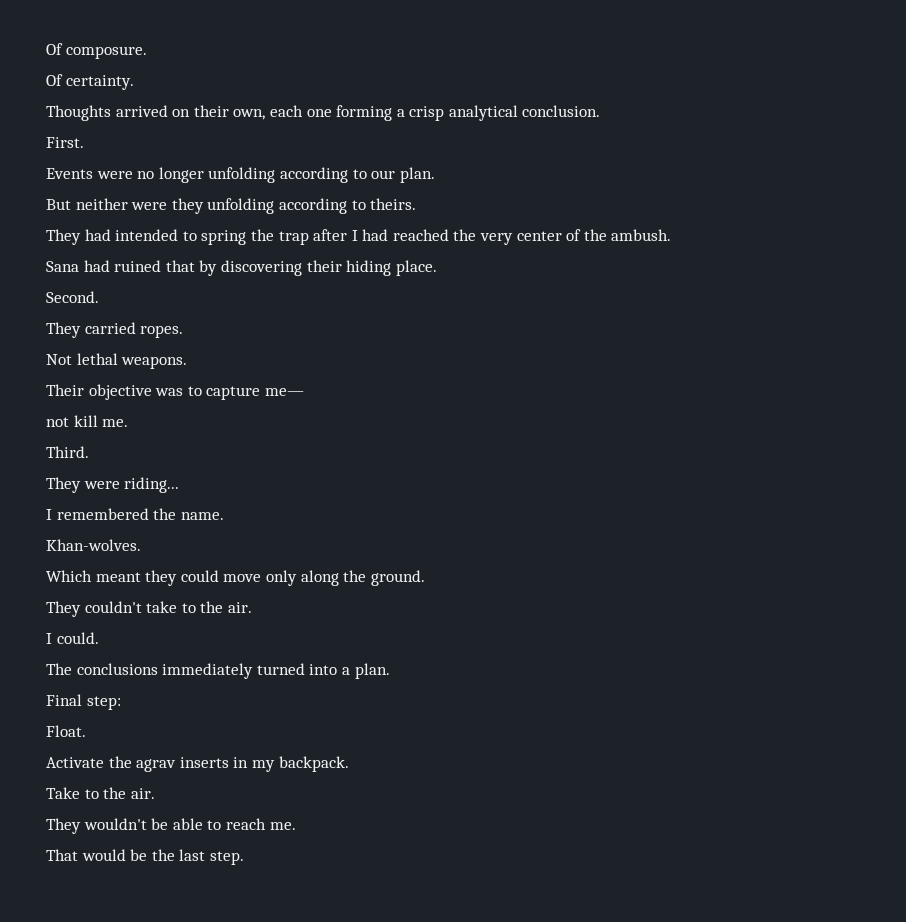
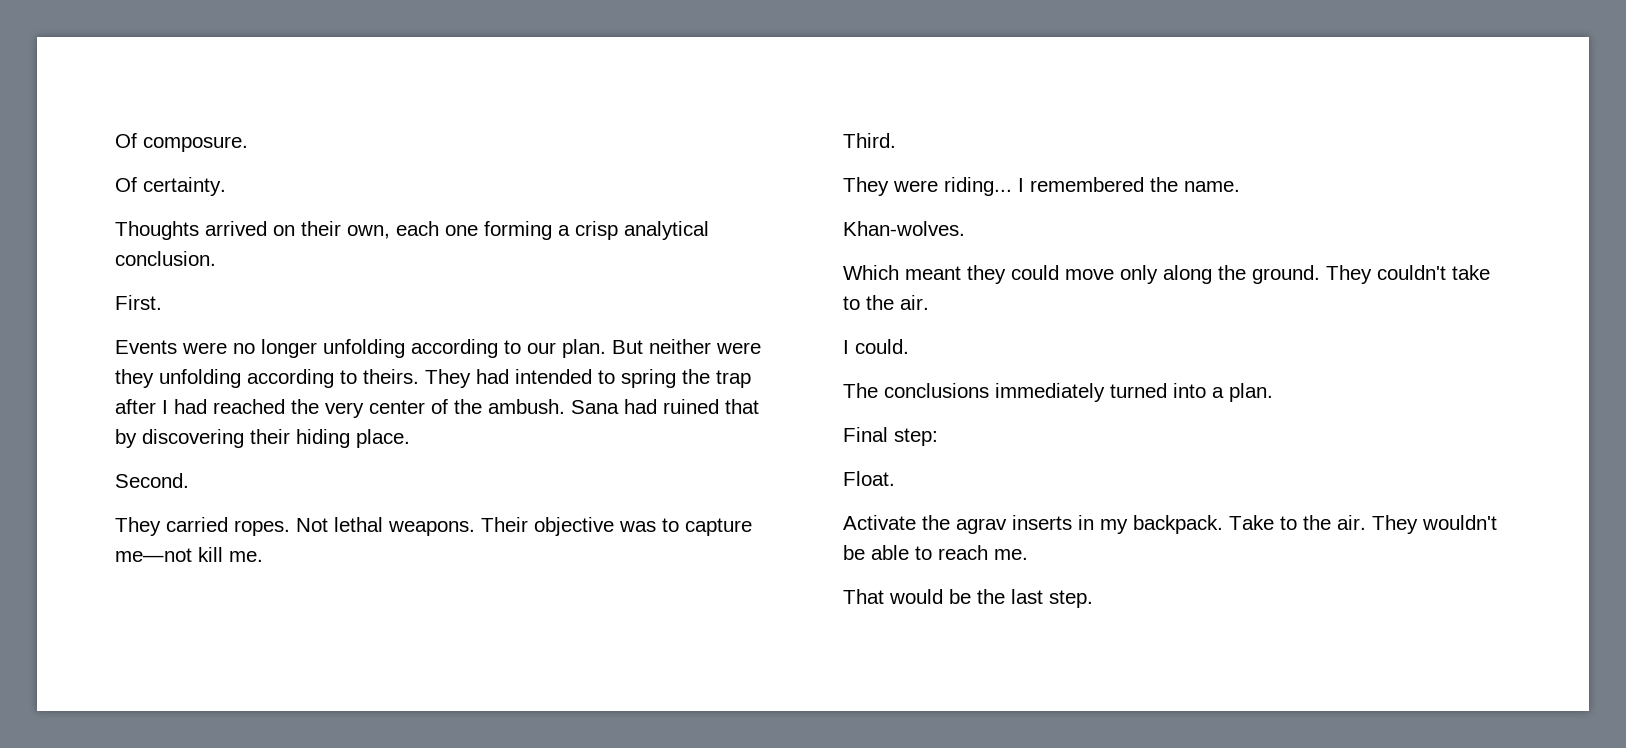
(435, 175) // -> (606, 348) none
(417, 204) // -> (419, 376) none
(672, 235) // -> (565, 406) none
(184, 331) // -> (290, 528) none
(188, 362) // -> (475, 528) none
[264,388,304,396] [46,417,69,427] me— // not -> [115,548,192,562] me—not
(180, 485) // -> (1012, 186) none
(425, 578) // -> (1320, 274) none
(349, 764) // -> (1223, 524) none
(155, 793) // -> (1366, 522) none

